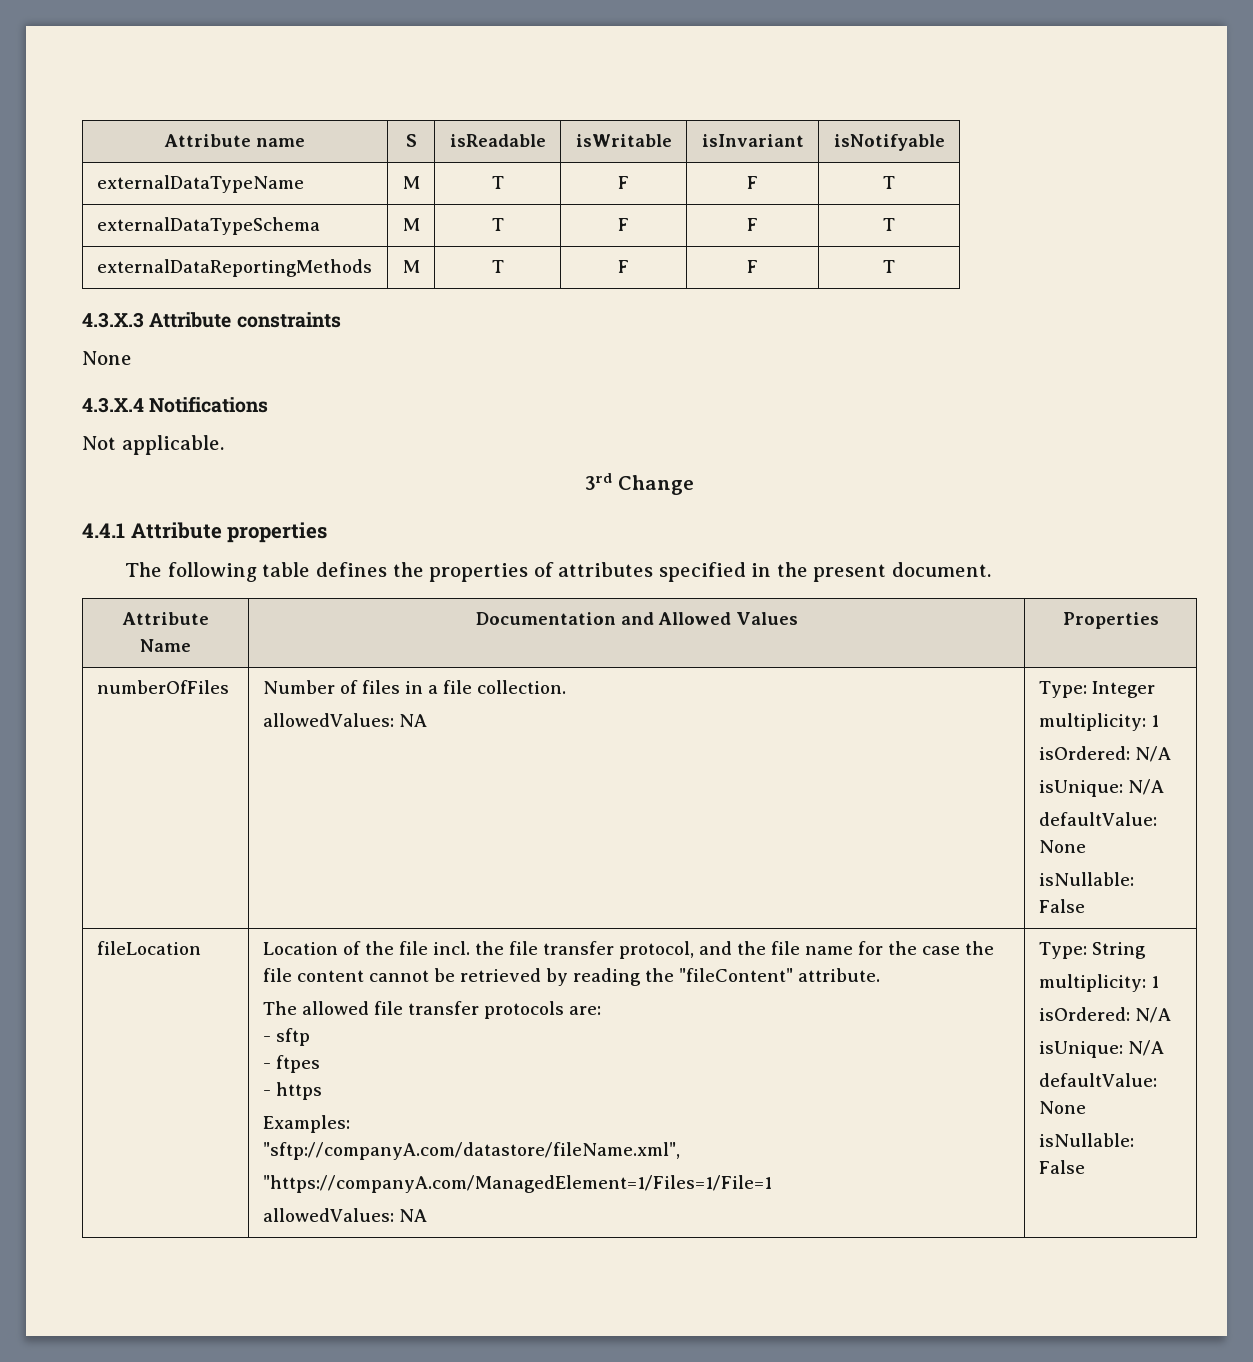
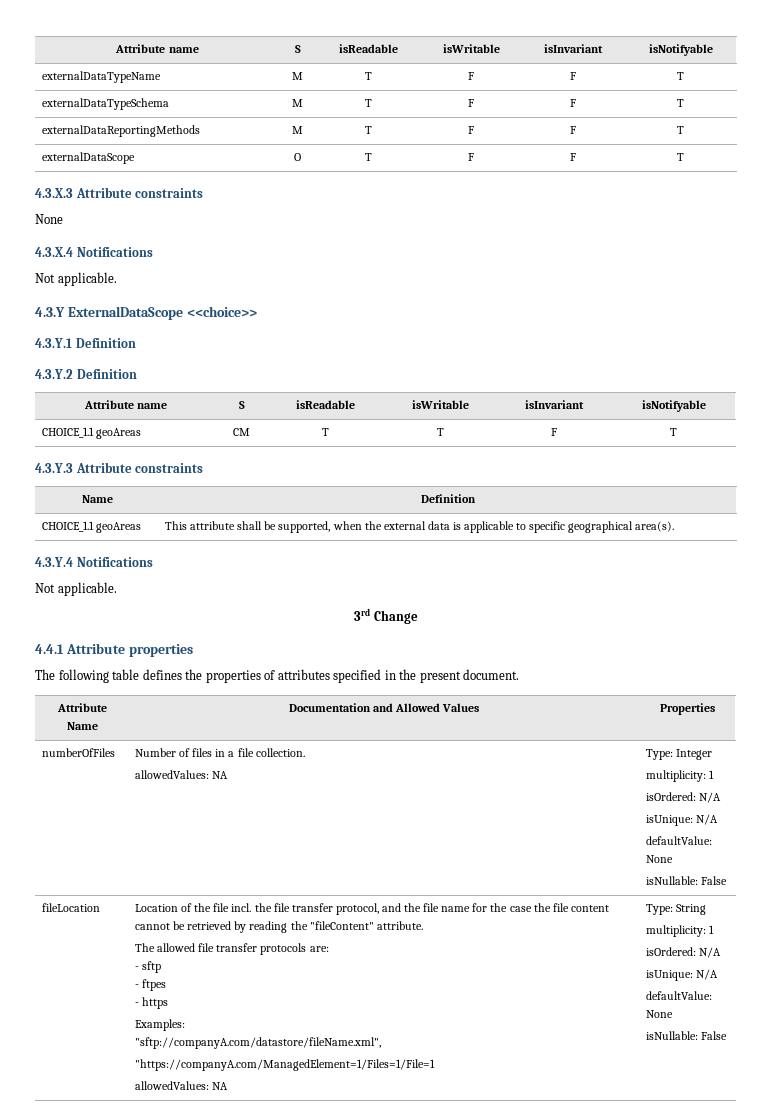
(895, 266) none -> [41,152,135,164] [294,153,301,161] [364,153,372,161] [468,153,474,161] [570,153,576,161] [677,153,684,161] // externalDataScope | O | T | F | F | T
(224, 445) none -> [35,306,257,320] [35,338,136,348] [35,369,137,379] [83,400,168,409] [238,401,245,409] [295,400,355,409] [411,400,469,409] [525,400,584,409] [641,400,706,412] [41,427,142,439] [233,428,250,436] [321,428,329,436] [436,428,444,436] [551,428,557,436] [670,428,677,436] [35,462,204,473] [81,495,113,503] [420,494,476,503] [41,521,142,533] [164,521,675,533] [35,557,153,567] [35,582,117,596] // 4.3.Y ExternalDataScope <<choice>> // 4.3.Y.1 Definition // 4.3.Y.2 Definition // Attribute name | S | isReadable | isWritable | isInvariant | isNotifyable // CHOICE_1.1 geoAreas | CM | T | T | F | T // 4.3.Y.3 Attribute constraints // Name | Definition // CHOICE_1.1 geoAreas | This attribute shall be supported, when the external data is applicable to specific geographical area(s). // 4.3.Y.4 Notifications // Not applicable.

